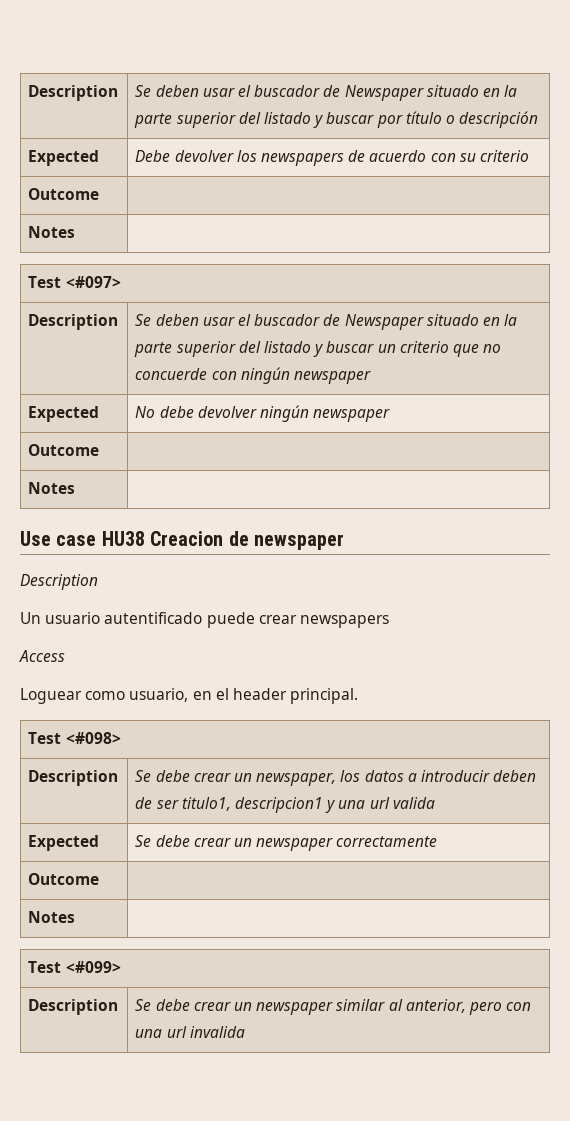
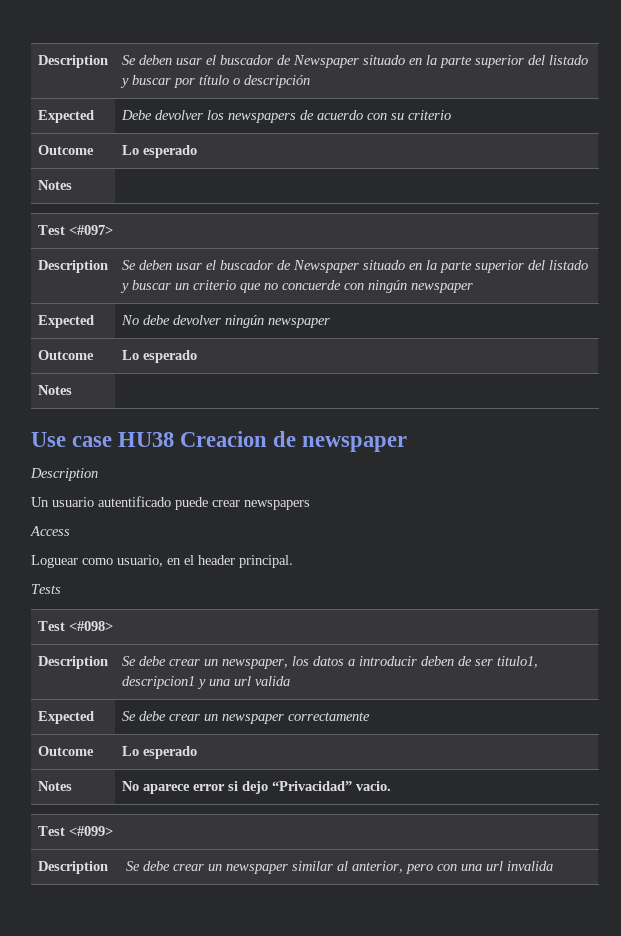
(100, 194) none -> [121,145,197,158] Lo esperado
(100, 450) none -> [121,350,197,363] Lo esperado
(359, 696) none -> [31,584,61,594] // Tests
[28,911,76,923] // Notes | -> [121,746,197,759] [37,781,72,791] [121,781,391,794] Lo esperado // Notes | No aparece error si dejo “Privacidad” vacio.

